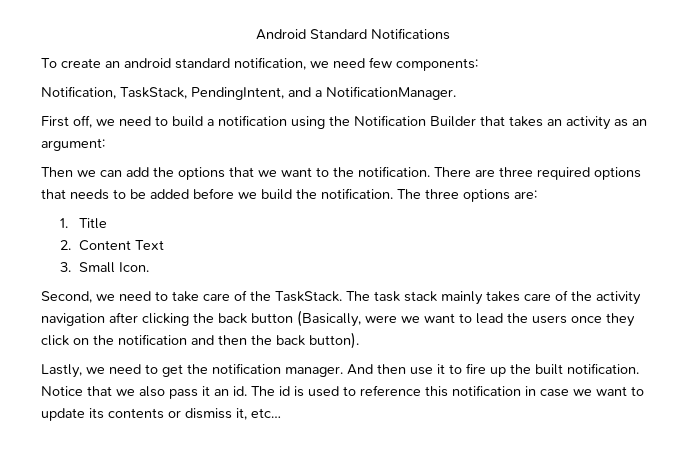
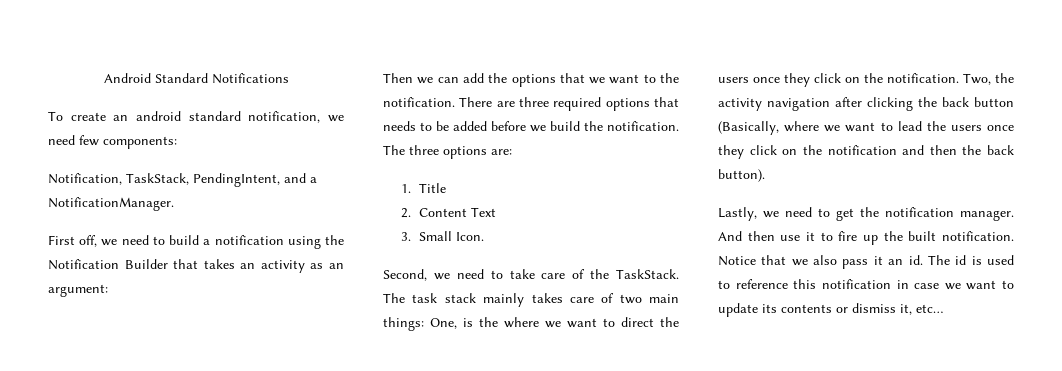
(568, 295) none -> [619,294,679,304] [383,317,679,331] [718,73,991,87] two main things: One, is the where we want to direct the users once they click on the notification. Two,
[365,315,397,323] were -> [784,121,820,132] where

